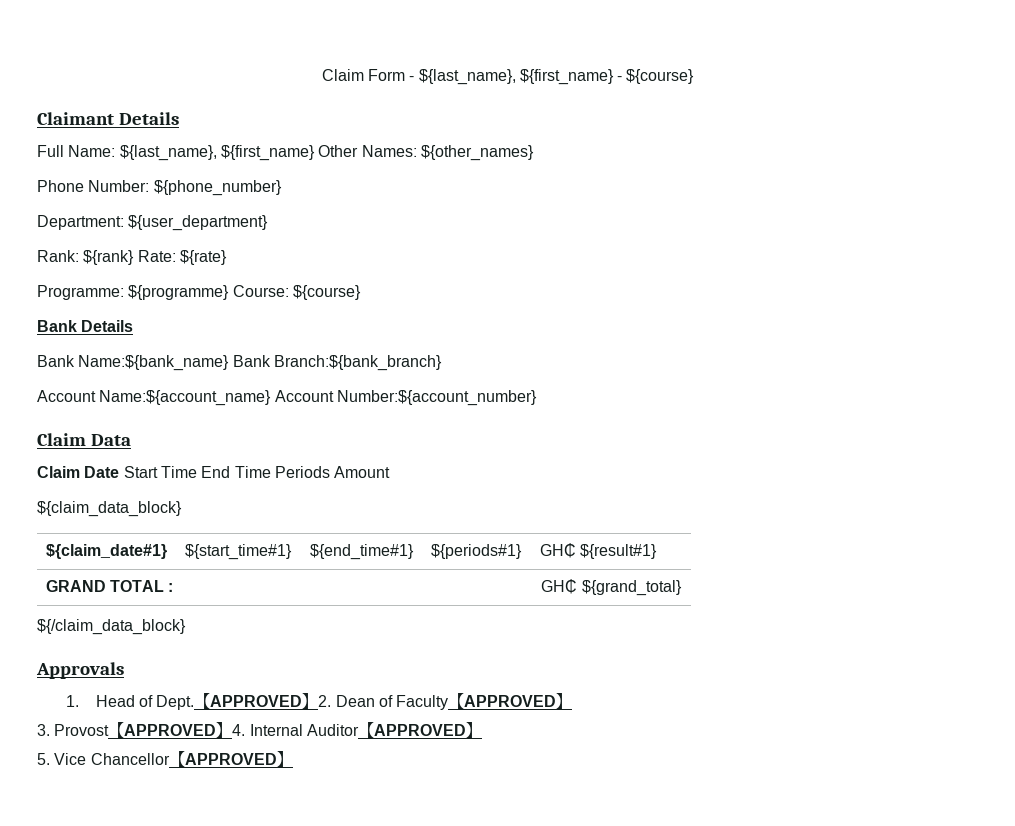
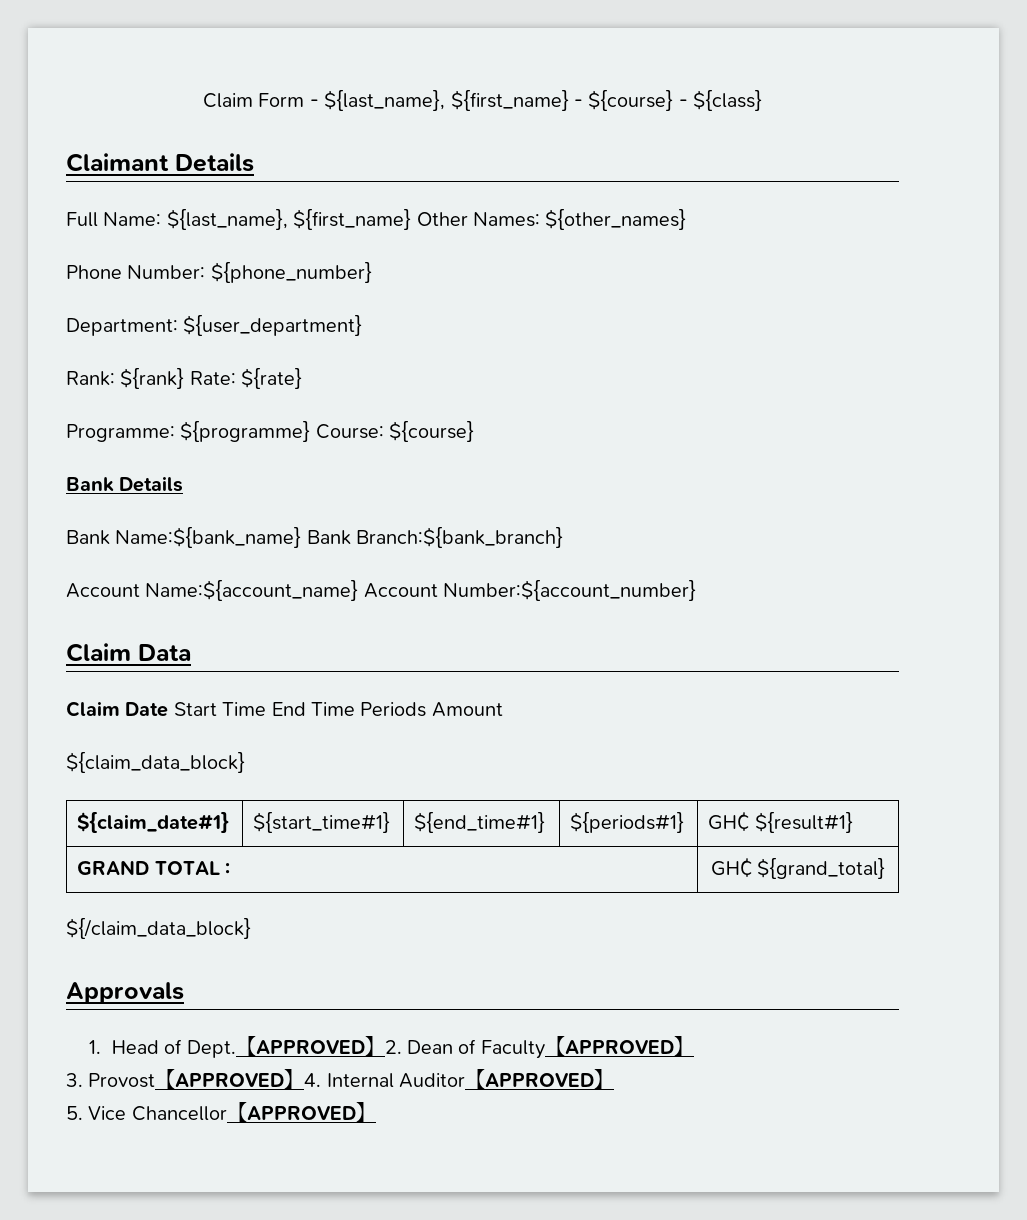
(695, 76) none -> [678,90,763,111] - ${class}

